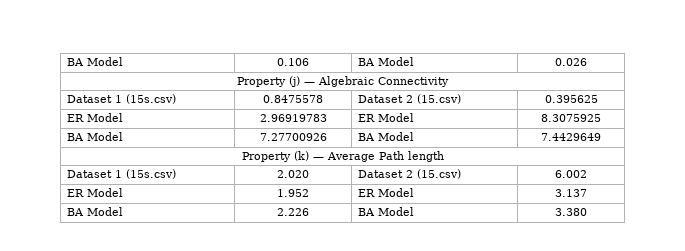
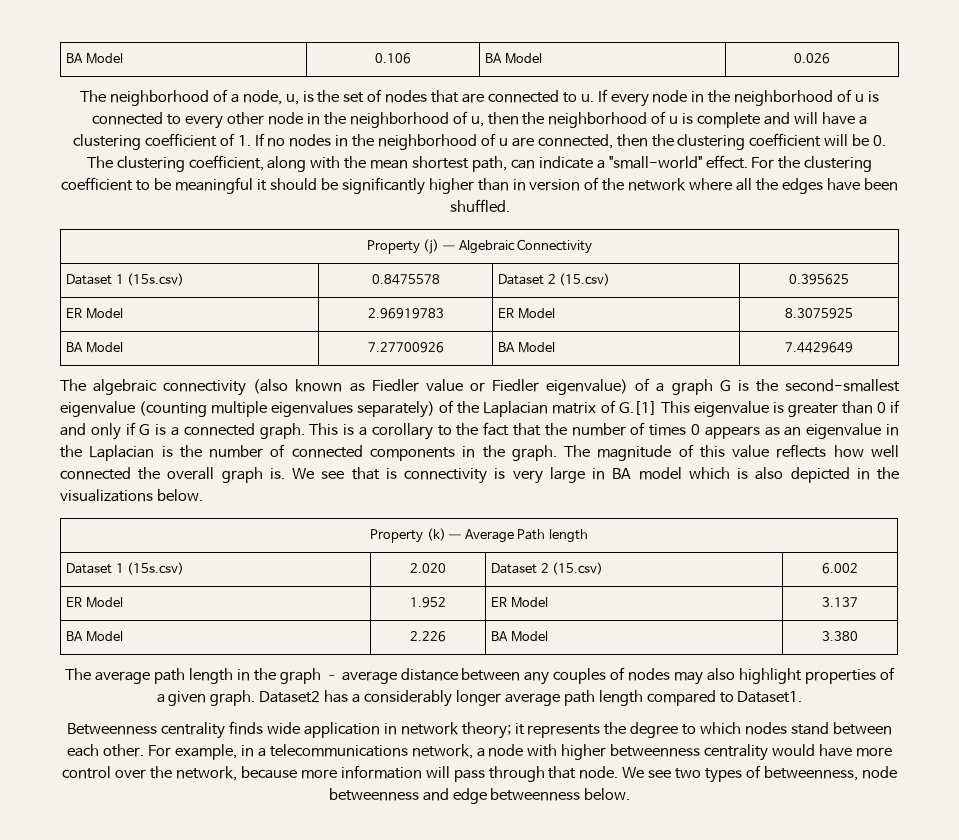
(587, 62) none -> [80,89,879,107] [92,111,867,129] [72,133,887,150] [86,155,873,172] [61,177,898,195] [449,199,510,212] // The neighborhood of a node, u, is the set of nodes that are connected to u. If every node in the neighborhood of u is connected to every other node in the neighborhood of u, then the neighborhood of u is complete and will have a clustering coefficient of 1. If no nodes in the neighborhood of u are connected, then the clustering coefficient will be 0. The clustering coefficient, along with the mean shortest path, can indicate a "small-world" effect. For the clustering coefficient to be meaningful it should be significantly higher than in version of the network where all the edges have been shuffled.
(601, 137) none -> [60,378,901,396] [60,400,900,418] [60,422,899,440] [60,444,900,461] [60,467,899,484] [60,489,203,502] // The algebraic connectivity (also known as Fiedler value or Fiedler eigenvalue) of a graph G is the second-smallest eigenvalue (counting multiple eigenvalues separately) of the Laplacian matrix of G.[1] This eigenvalue is greater than 0 if and only if G is a connected graph. This is a corollary to the fact that the number of times 0 appears as an eigenvalue in the Laplacian is the number of connected components in the graph. The magnitude of this value reflects how well connected the overall graph is. We see that is connectivity is very large in BA model which is also depicted in the visualizations below.
(587, 212) none -> [65,667,895,685] [156,690,803,707] [67,721,892,739] [67,744,892,761] [62,765,897,783] [328,788,631,804] // The average path length in the graph – average distance between any couples of nodes may also highlight properties of a given graph. Dataset2 has a considerably longer average path length compared to Dataset1. // Betweenness centrality finds wide application in network theory; it represents the degree to which nodes stand between each other. For example, in a telecommunications network, a node with higher betweenness centrality would have more control over the network, because more information will pass through that node. We see two types of betweenness, node betweenness and edge betweenness below.

